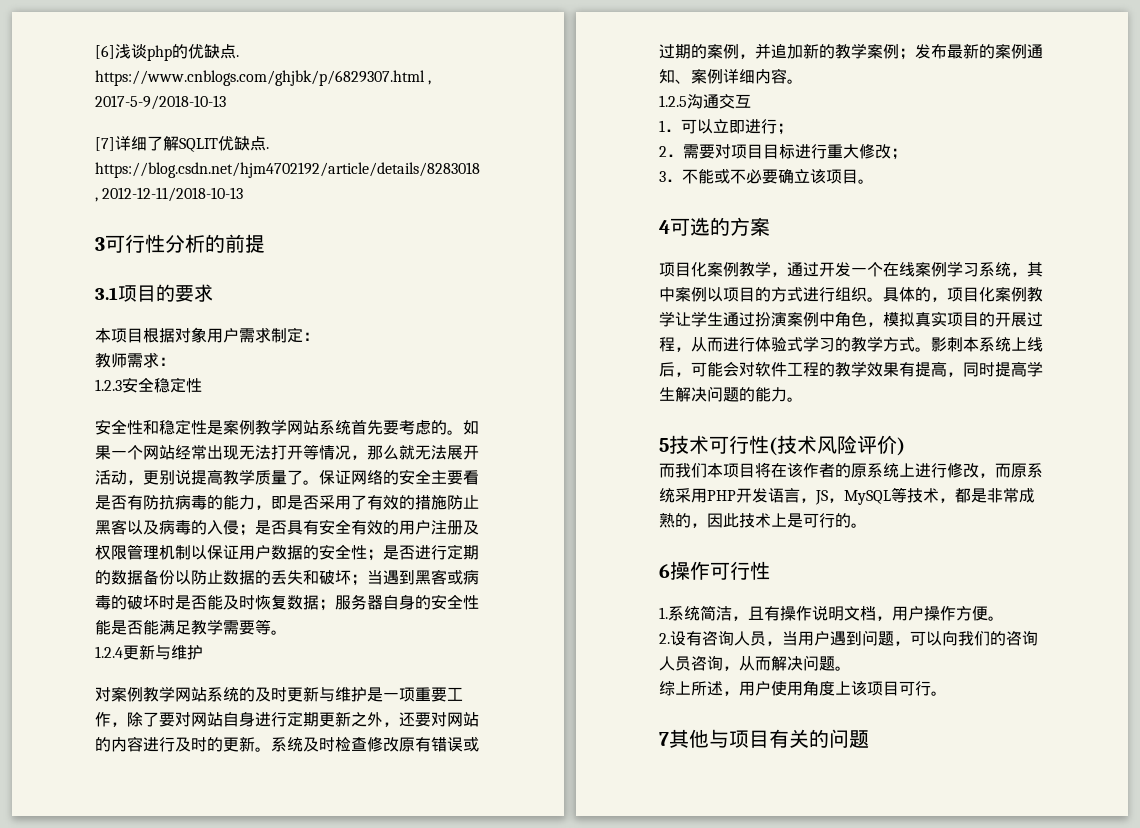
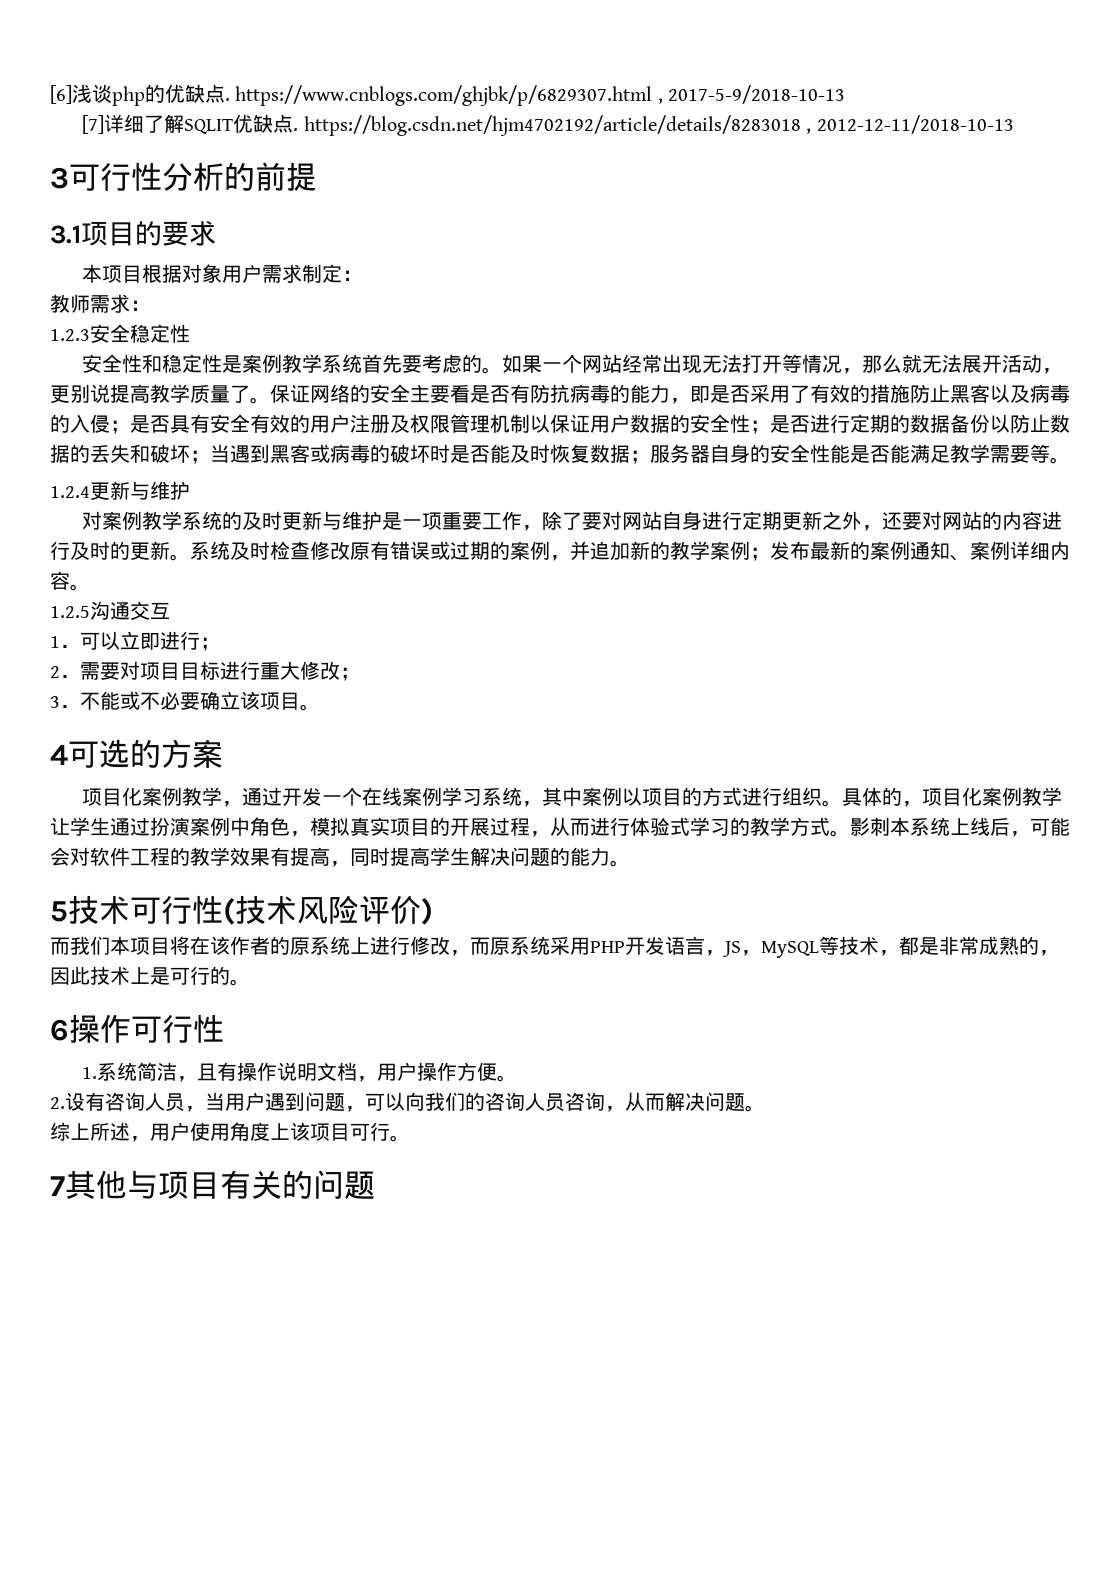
[287,420,319,435] 网站 -> (323, 363) none
[175,687,207,702] 网站 -> (183, 520) none

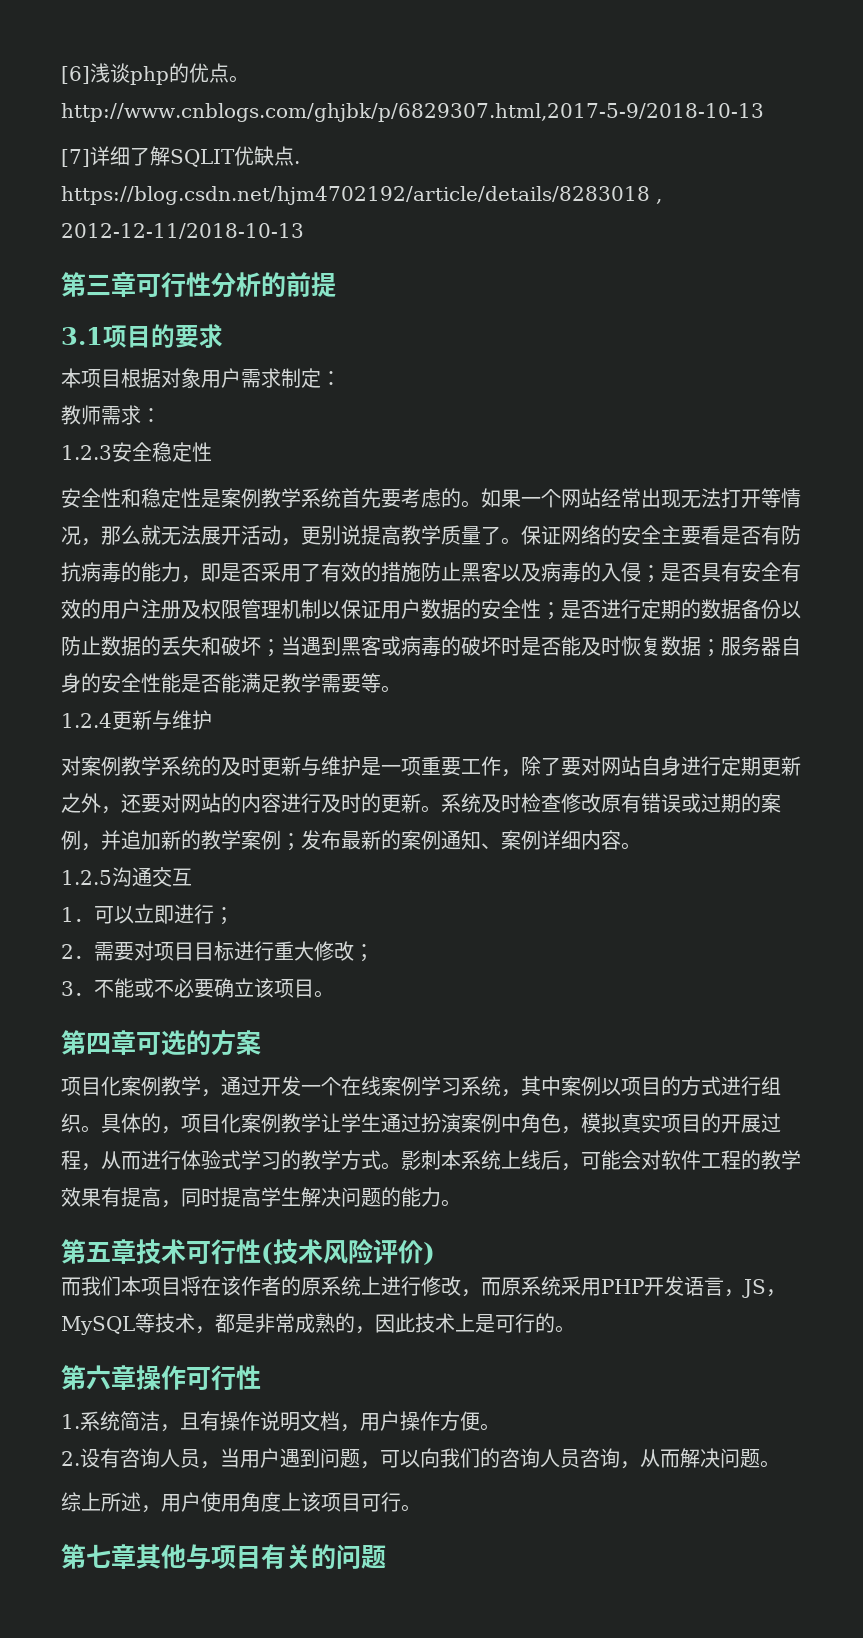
[185,84,846,106] 缺点. https://www.cnblogs.com/ghjbk/p/6829307.html , 2017-5-9/2018-10-13 -> [209,63,249,83] [61,103,764,122] 点。http://www.cnblogs.com/ghjbk/p/6829307.html,2017-5-9/2018-10-13
[50,167,69,189] 3 -> [61,272,136,297] 第三章
[50,745,68,765] 4 -> [61,1030,136,1055] 第四章
[50,901,68,922] 5 -> [61,1239,136,1264] 第五章
[50,1019,69,1041] 6 -> [61,1365,136,1390] 第六章
[50,1176,65,1196] 7 -> [61,1544,136,1569] 第七章

